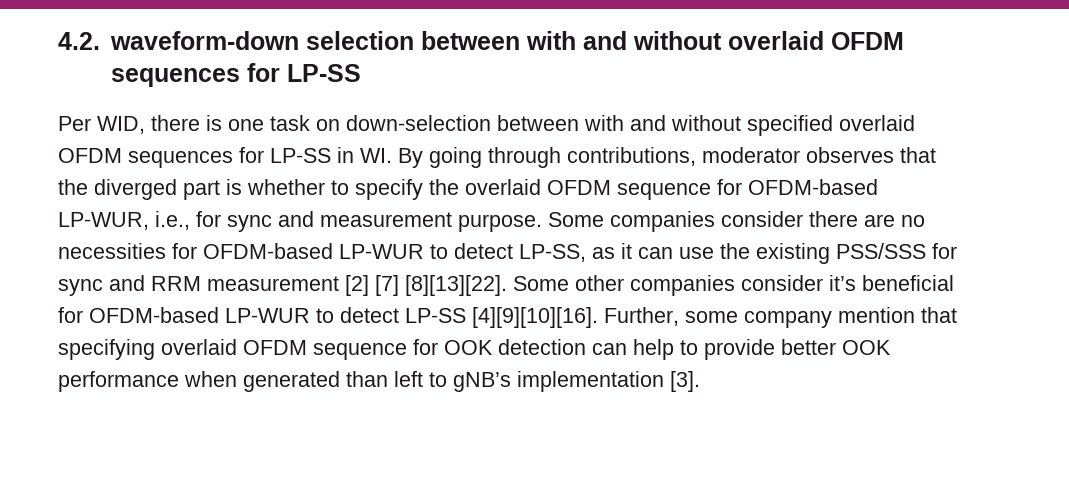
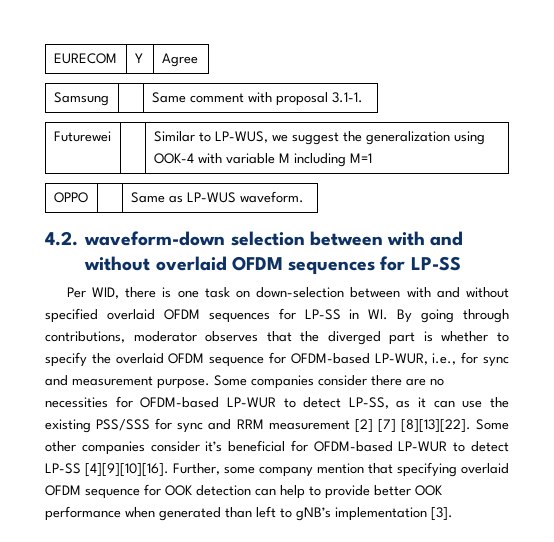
(58, 41) none -> [53,53,117,64] [134,53,143,63] [161,53,198,67] [53,92,109,106] [151,92,363,106] [53,131,111,142] [153,131,485,145] [153,153,372,167] [53,192,88,203] [130,191,304,203] EURECOM | Y | Agree // Samsung | | Same comment with proposal 3.1-1. // Futurewei | | Similar to LP-WUS, we suggest the generalization using OOK-4 with variable M including M=1 // OPPO | | Same as LP-WUS waveform. //

